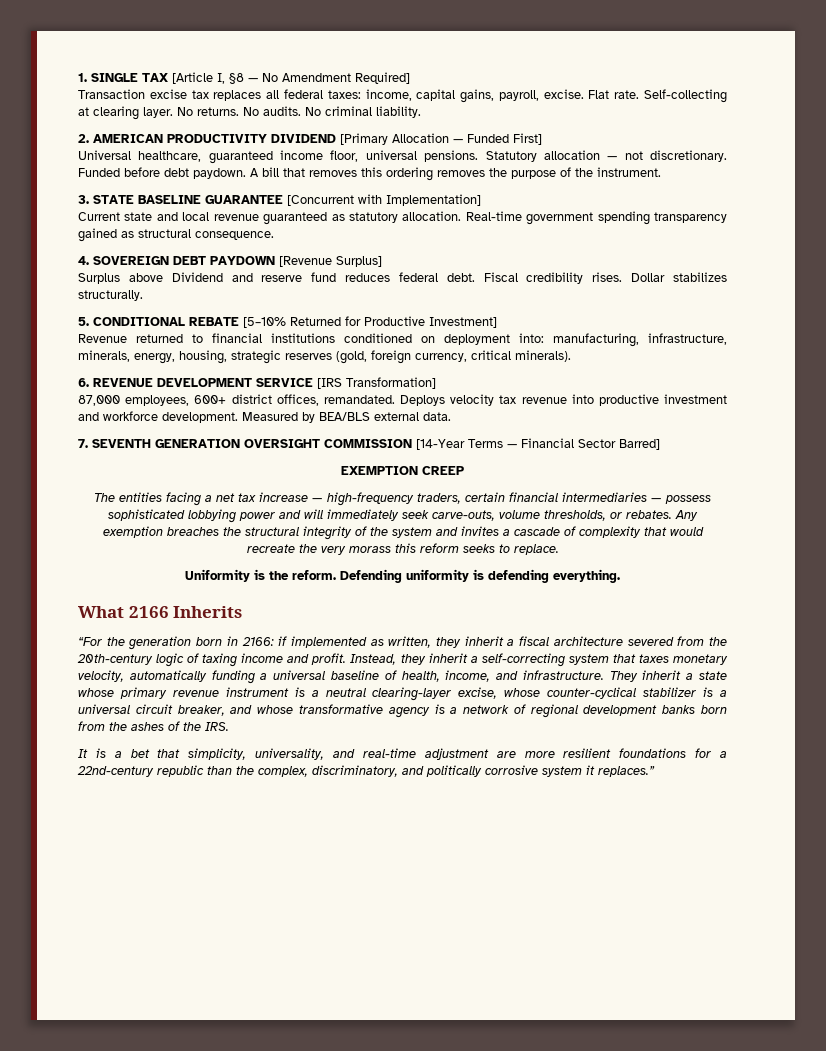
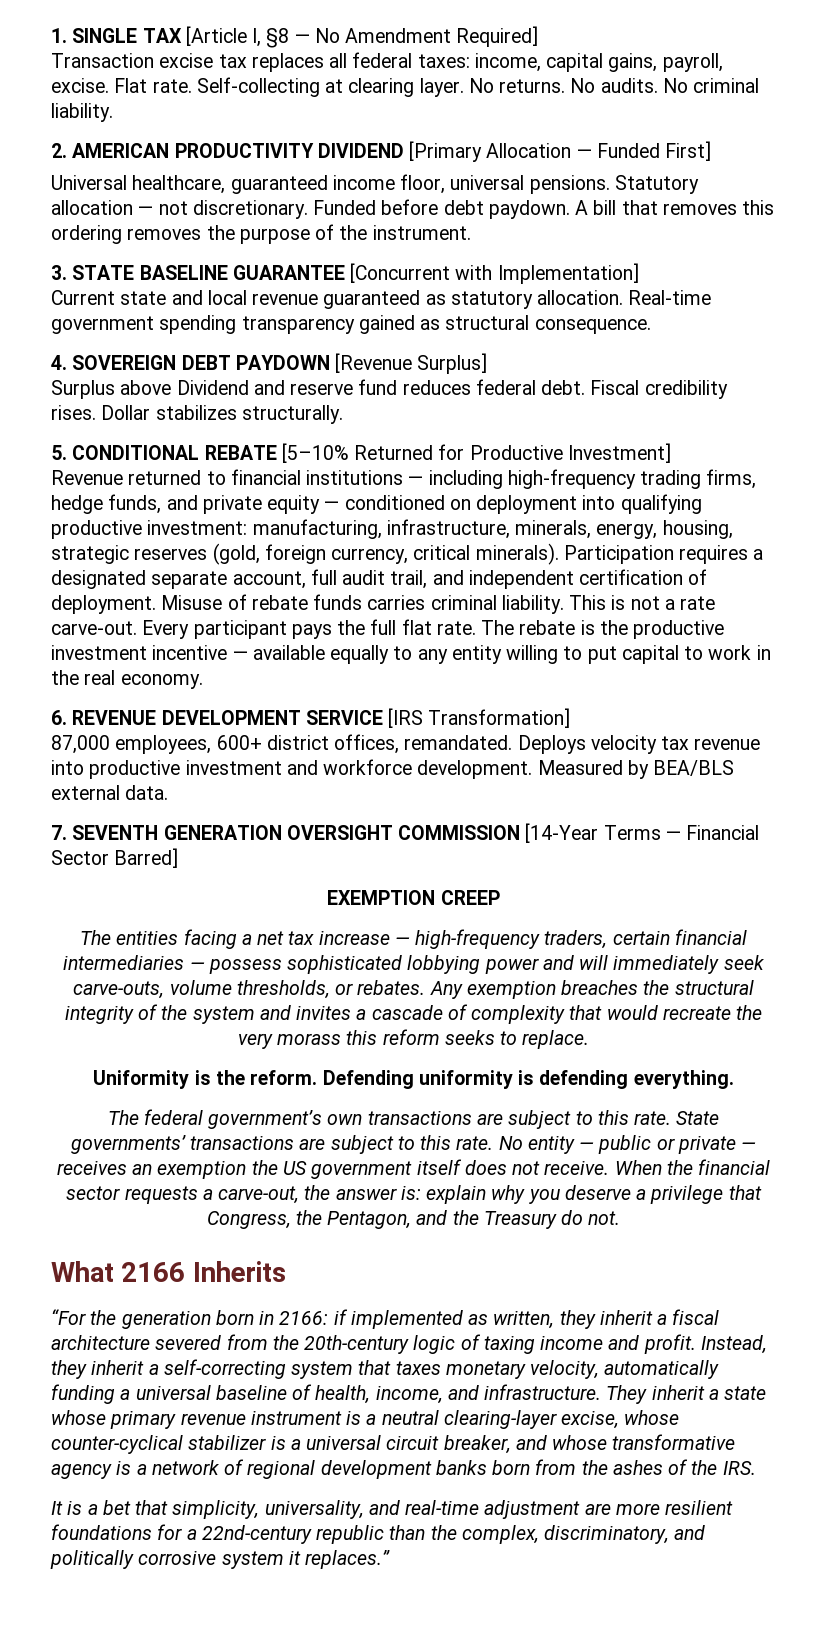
[344,333,544,345] conditioned on deployment into: -> [408,469,757,489] [51,494,702,514] [51,520,248,539] — including high-frequency trading firms, hedge funds, and private equity — conditioned on deployment into qualifying productive investment:
(571, 356) none -> [563,545,764,564] [51,569,708,589] [51,594,716,614] [51,619,725,639] [51,645,771,664] [51,670,203,689] Participation requires a designated separate account, full audit trail, and independent certification of deployment. Misuse of rebate funds carries criminal liability. This is not a rate carve-out. Every participant pays the full flat rate. The rebate is the productive investment incentive — available equally to any entity willing to put capital to work in the real economy.
(620, 576) none -> [107,1109,720,1129] [70,1135,757,1154] [56,1159,771,1179] [66,1185,762,1204] [206,1210,621,1229] // The federal government’s own transactions are subject to this rate. State governments’ transactions are subject to this rate. No entity — public or private — receives an exemption the US government itself does not receive. When the financial sector requests a carve-out, the answer is: explain why you deserve a privilege that Congress, the Pentagon, and the Treasury do not.

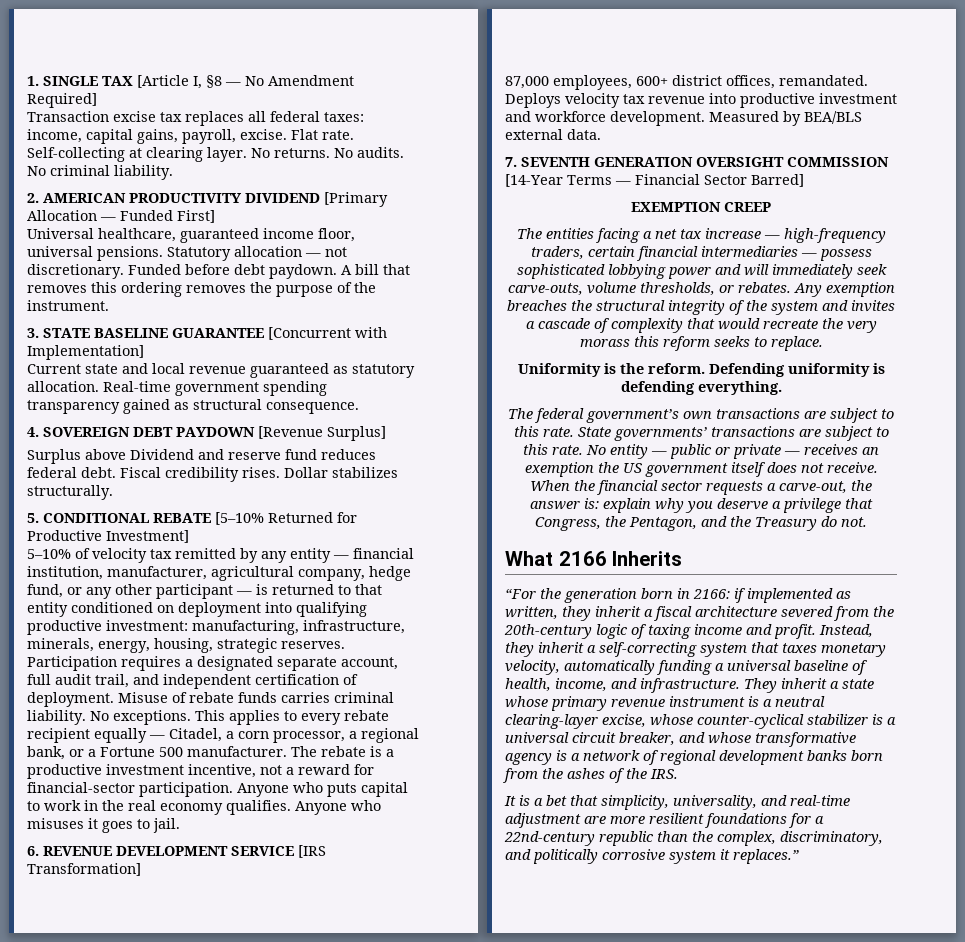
[51,469,757,489] [51,494,340,514] Revenue returned to financial institutions — including high-frequency trading firms, hedge funds, and private equity — -> [27,548,414,563] [27,566,411,581] [27,584,382,599] [27,602,68,617] 5–10% of velocity tax remitted by any entity — financial institution, manufacturer, agricultural company, hedge fund, or any other participant — is returned to that entity
[134,543,559,565] reserves (gold, foreign currency, critical minerals). -> [281,641,345,649] reserves.
[569,595,716,610] [51,619,476,639] This is not a rate carve-out. Every participant pays the full flat rate. -> [90,710,389,725] [27,728,419,743] [27,746,287,760] No exceptions. This applies to every rebate recipient equally — Citadel, a corn processor, a regional bank, or a Fortune 500 manufacturer.
[599,620,725,639] [51,645,617,664] the productive investment incentive — available equally to any entity willing to put -> [386,749,394,757] [27,764,374,779] [27,782,357,797] a productive investment incentive, not a reward for financial-sector participation. Anyone who puts
[120,674,203,689] economy. -> [160,800,381,815] [27,818,180,833] economy qualifies. Anyone who misuses it goes to jail.

